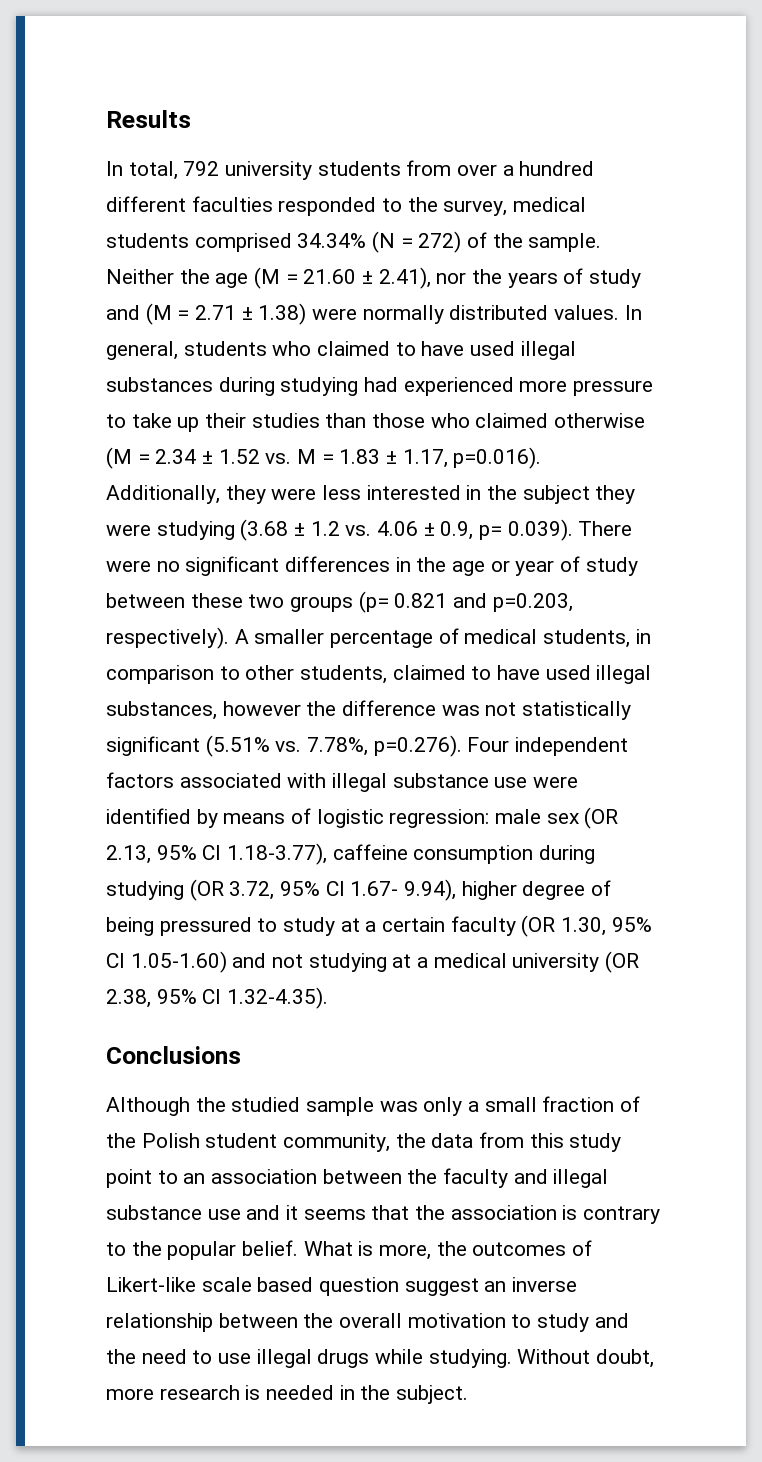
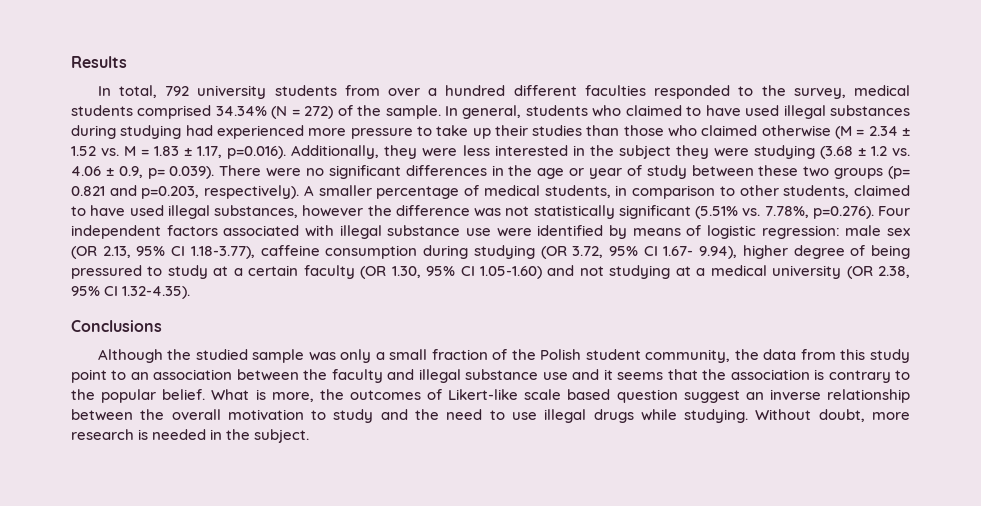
[106,267,642,289] [106,303,620,325] Neither the age (M = 21.60 ± 2.41), nor the years of study and (M = 2.71 ± 1.38) were normally distributed values. -> (441, 112) none

